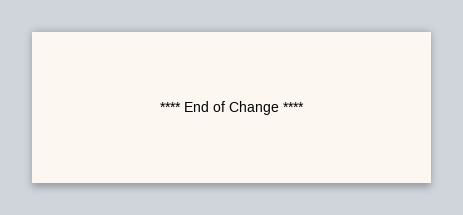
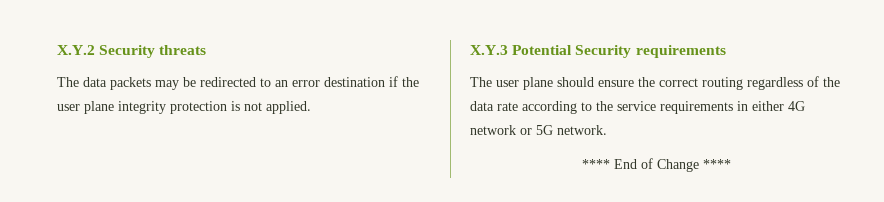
(160, 107) none -> [57,45,207,58] [57,76,419,90] [57,101,311,114] [470,45,726,58] [470,76,840,90] [470,101,805,114] [470,125,607,135] X.Y.2 Security threats // The data packets may be redirected to an error destination if the user plane integrity protection is not applied. // X.Y.3 Potential Security requirements // The user plane should ensure the correct routing regardless of the data rate according to the service requirements in either 4G network or 5G network. //

